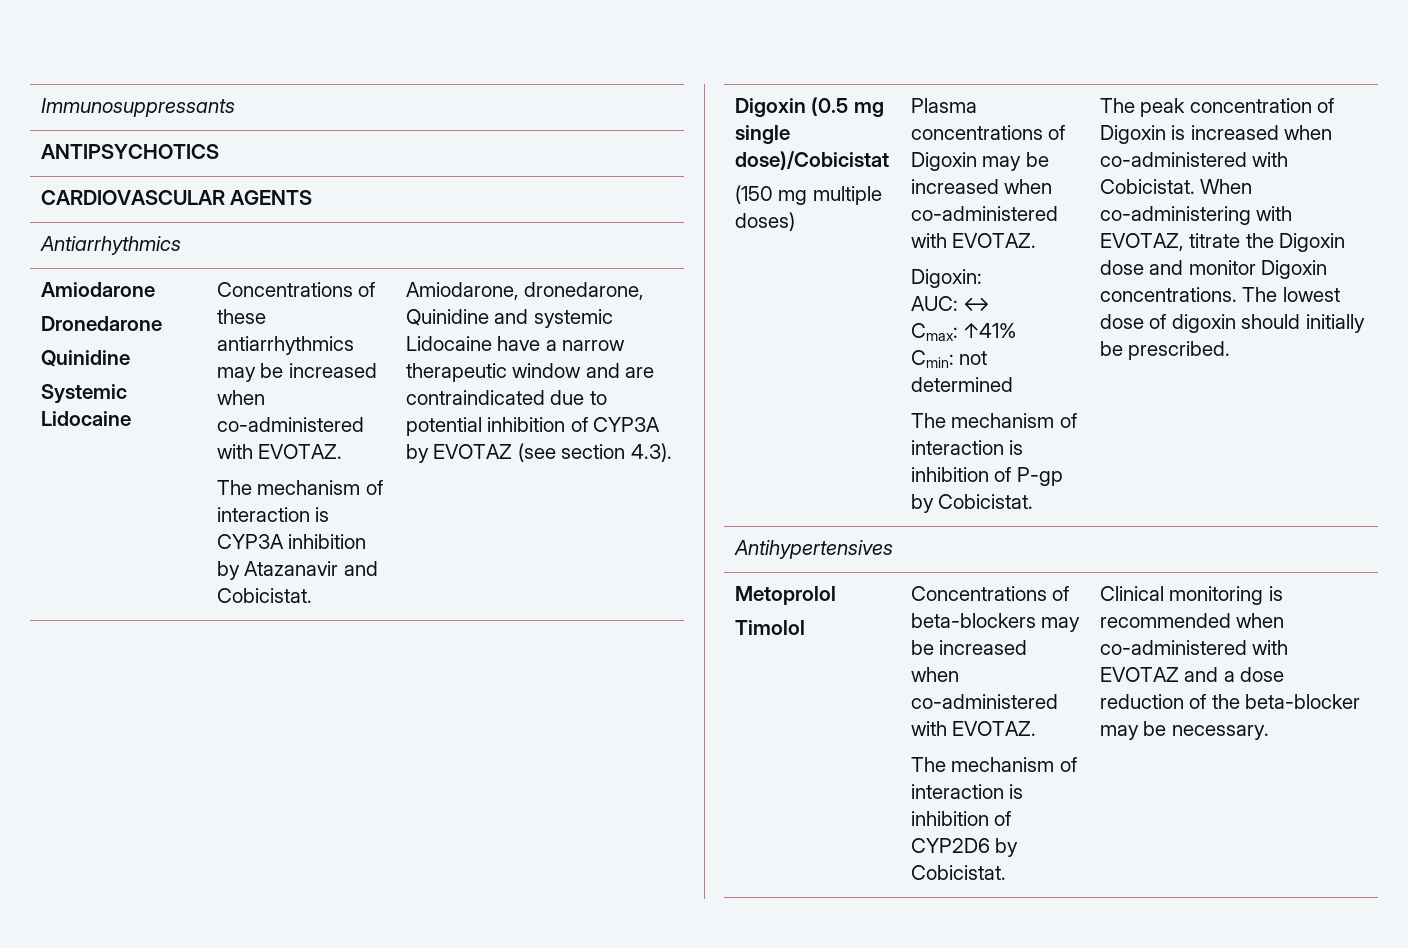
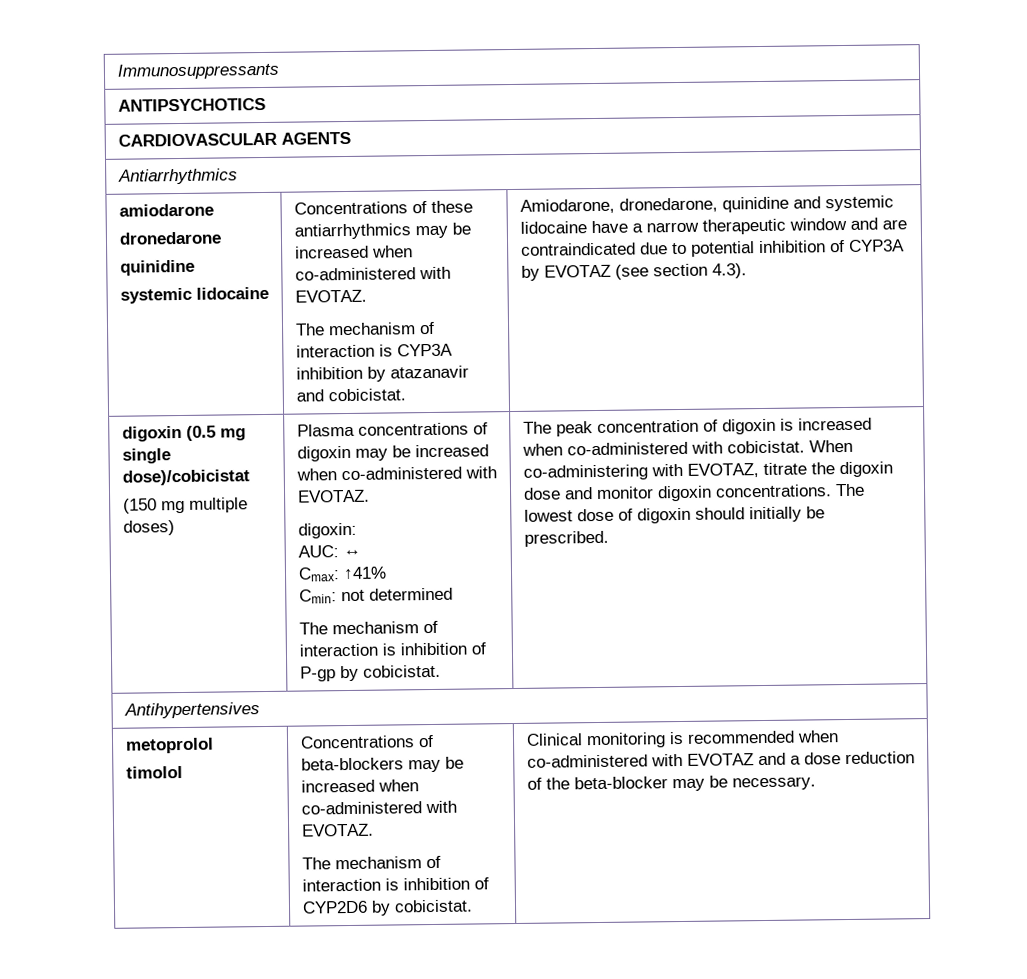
[40,282,155,297] [40,316,162,331] [40,350,130,367] [40,384,127,404] [40,411,131,426] Amiodarone // Dronedarone // Quinidine // Systemic Lidocaine -> [118,203,214,217] [118,231,222,245] [119,259,195,276] [119,286,269,304] amiodarone // dronedarone // quinidine // systemic lidocaine
[244,561,378,576] [216,588,312,603] Atazanavir and Cobicistat. -> [389,365,469,379] [295,388,406,402] atazanavir and cobicistat.
[405,309,489,326] Quinidine -> [721,196,789,213] quinidine
[405,336,492,351] Lidocaine -> [519,221,587,234] lidocaine
[734,98,806,117] Digoxin -> [121,425,182,442] digoxin
[734,151,889,170] dose)/Cobicistat -> [121,469,250,486] dose)/cobicistat
[910,152,1049,171] [910,179,1053,194] [910,206,1058,221] [910,233,1037,248] [910,269,982,288] Digoxin may be increased when co-administered with EVOTAZ. // Digoxin: -> [296,444,489,462] [295,466,497,481] [296,489,370,503] [297,522,357,539] digoxin may be increased when co-administered with EVOTAZ. // digoxin:
[938,494,1034,509] Cobicistat. -> [362,664,441,678] cobicistat.
[1099,125,1166,144] Digoxin -> [721,418,776,435] digoxin
[1099,179,1195,194] Cobicistat. -> [726,440,805,454] cobicistat.
[1279,233,1346,252] Digoxin -> [838,461,893,478] digoxin
[1261,260,1328,279] Digoxin -> [656,485,712,502] digoxin
[734,586,836,605] [734,620,805,635] Metoprolol // Timolol -> [124,737,214,754] [125,766,183,779] metoprolol // timolol
[910,865,1006,880] Cobicistat. -> [393,899,473,913] cobicistat.

